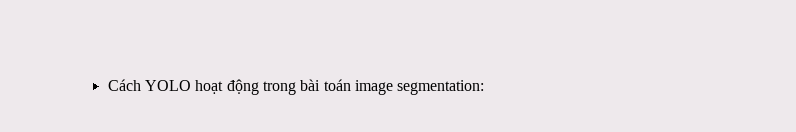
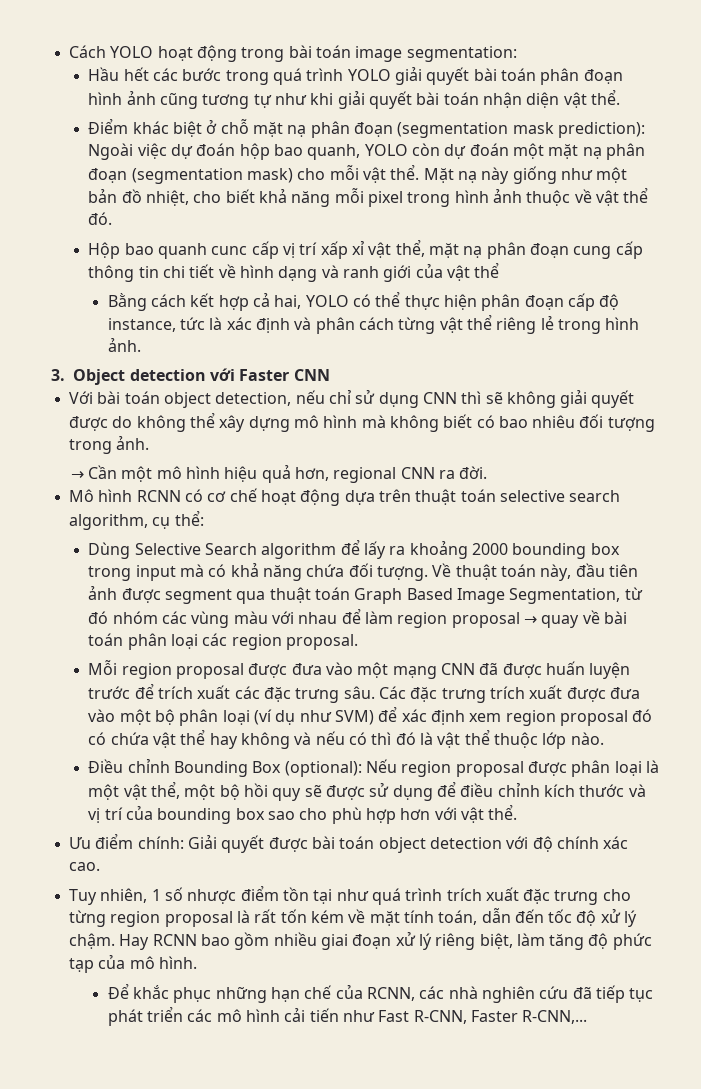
(485, 87) none -> [88,66,623,85] [88,89,620,109] [88,118,645,138] [88,143,645,160] [88,164,628,184] [88,187,649,207] [88,212,113,225] [88,239,643,259] [88,262,500,282] [107,291,620,311] [107,314,640,334] [107,337,141,352] [51,368,330,385] [69,389,635,408] [69,412,655,432] [69,435,150,454] [70,464,488,483] [69,488,621,506] [69,510,204,530] [88,539,620,559] [88,562,638,581] [88,585,643,604] [88,608,627,628] [88,633,359,650] [88,660,631,679] [88,683,640,703] [88,706,653,726] [88,729,604,749] [88,758,659,777] [88,781,646,801] [88,804,518,824] [69,833,629,853] [69,862,101,871] [69,885,631,905] [69,908,638,927] [69,931,652,950] [69,954,197,973] [107,983,654,1003] [107,1006,588,1026] // Hầu hết các bước trong quá trình YOLO giải quyết bài toán phân đoạn hình ảnh cũng tương tự như khi giải quyết bài toán nhận diện vật thể. // Điểm khác biệt ở chỗ mặt nạ phân đoạn (segmentation mask prediction): Ngoài việc dự đoán hộp bao quanh, YOLO còn dự đoán một mặt nạ phân đoạn (segmentation mask) cho mỗi vật thể. Mặt nạ này giống như một bản đồ nhiệt, cho biết khả năng mỗi pixel trong hình ảnh thuộc về vật thể đó. // Hộp bao quanh cunc cấp vị trí xấp xỉ vật thể, mặt nạ phân đoạn cung cấp thông tin chi tiết về hình dạng và ranh giới của vật thể // Bằng cách kết hợp cả hai, YOLO có thể thực hiện phân đoạn cấp độ instance, tức là xác định và phân cách từng vật thể riêng lẻ trong hình ảnh. // 3. Object detection với Faster CNN // Với bài toán object detection, nếu chỉ sử dụng CNN thì sẽ không giải quyết được do không thể xây dựng mô hình mà không biết có bao nhiêu đối tượng trong ảnh. // → Cần một mô hình hiệu quả hơn, regional CNN ra đời. // Mô hình RCNN có cơ chế hoạt động dựa trên thuật toán selective search algorithm, cụ thể: // Dùng Selective Search algorithm để lấy ra khoảng 2000 bounding box trong input mà có khả năng chứa đối tượng. Về thuật toán này, đầu tiên ảnh được segment qua thuật toán Graph Based Image Segmentation, từ đó nhóm các vùng màu với nhau để làm region proposal → quay về bài toán phân loại các region proposal. // Mỗi region proposal được đưa vào một mạng CNN đã được huấn luyện trước để trích xuất các đặc trưng sâu. Các đặc trưng trích xuất được đưa vào một bộ phân loại (ví dụ như SVM) để xác định xem region proposal đó có chứa vật thể hay không và nếu có thì đó là vật thể thuộc lớp nào. // Điều chỉnh Bounding Box (optional): Nếu region proposal được phân loại là một vật thể, một bộ hồi quy sẽ được sử dụng để điều chỉnh kích thước và vị trí của bounding box sao cho phù hợp hơn với vật thể. // Ưu điểm chính: Giải quyết được bài toán object detection với độ chính xác cao. // Tuy nhiên, 1 số nhược điểm tồn tại như quá trình trích xuất đặc trưng cho từng region proposal là rất tốn kém về mặt tính toán, dẫn đến tốc độ xử lý chậm. Hay RCNN bao gồm nhiều giai đoạn xử lý riêng biệt, làm tăng độ phức tạp của mô hình. // Để khắc phục những hạn chế của RCNN, các nhà nghiên cứu đã tiếp tục phát triển các mô hình cải tiến như Fast R-CNN, Faster R-CNN,...

